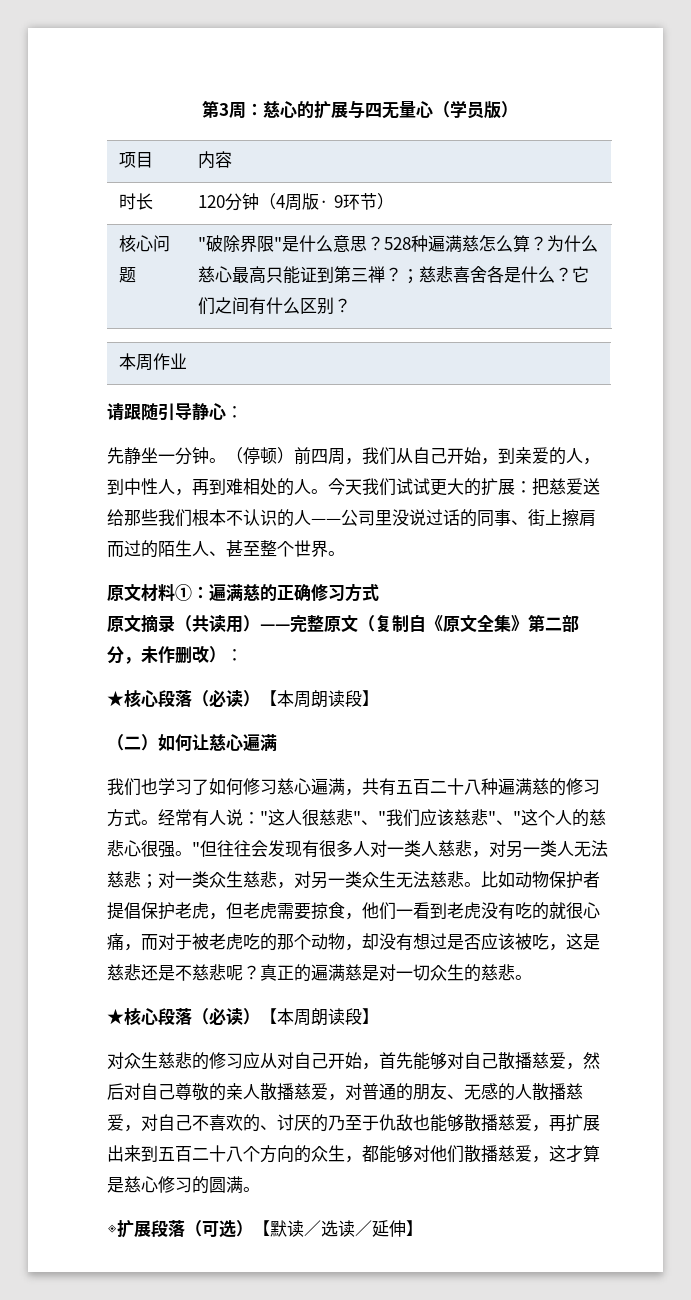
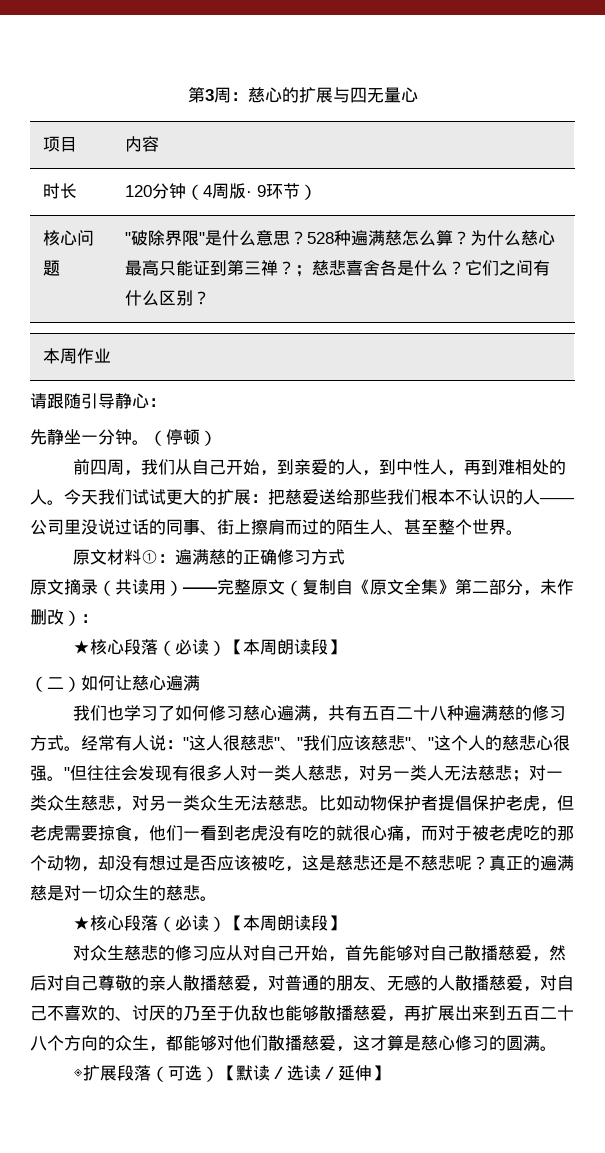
[432,100,518,119] （学员版） -> (418, 95) none
(294, 455) none -> (217, 438) //

